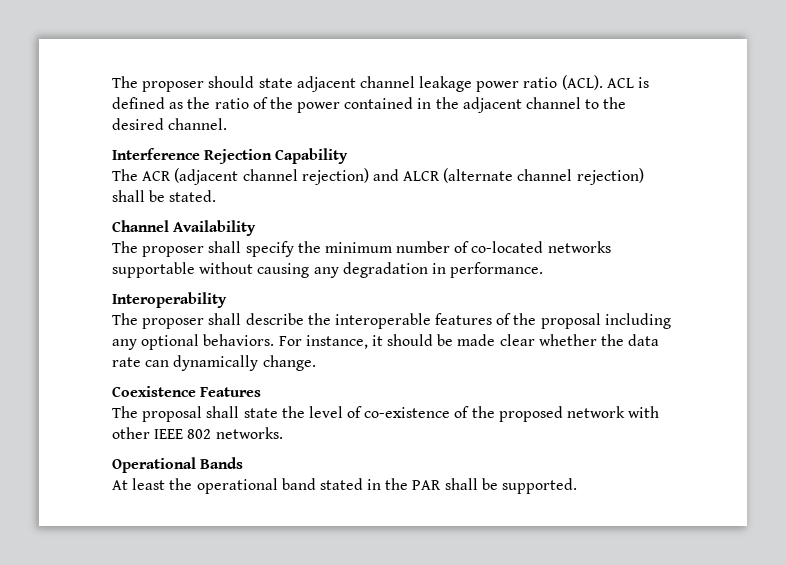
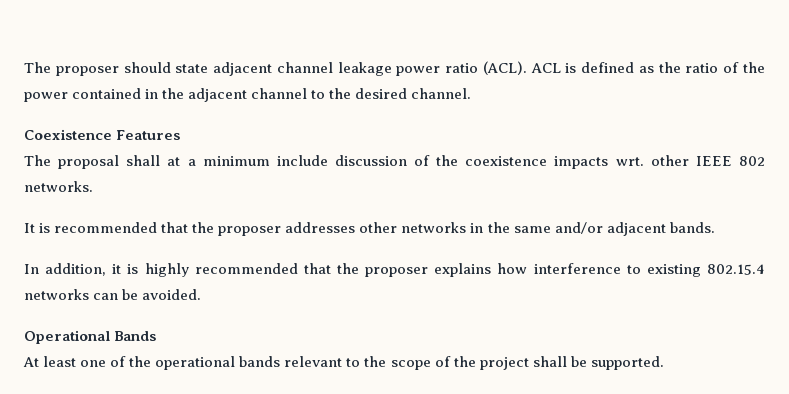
[112,148,349,164] [112,168,644,185] [112,190,217,202] [112,220,257,236] [112,241,611,257] [112,262,544,278] [112,292,227,308] [112,313,671,329] [112,334,660,350] [112,355,316,371] // Interference Rejection Capability // The ACR (adjacent channel rejection) and ALCR (alternate channel rejection) shall be stated. // Channel Availability // The proposer shall specify the minimum number of co-located networks supportable without causing any degradation in performance. // Interoperability // The proposer shall describe the interoperable features of the proposal including any optional behaviors. For instance, it should be made clear whether the data rate can dynamically change. -> (472, 93) none
[243,406,660,422] [112,427,283,439] [112,457,244,473] [112,478,442,494] state the level of co-existence of the proposed network with other IEEE 802 networks. // Operational Bands // At least the operational band stated in the PAR -> [167,155,765,169] [24,181,93,192] [24,222,715,236] [24,263,766,277] [24,289,202,300] [24,330,157,344] [23,356,529,370] at a minimum include discussion of the coexistence impacts wrt. other IEEE 802 networks. // It is recommended that the proposer addresses other networks in the same and/or adjacent bands. // In addition, it is highly recommended that the proposer explains how interference to existing 802.15.4 networks can be avoided. // Operational Bands // At least one of the operational bands relevant to the scope of the project

